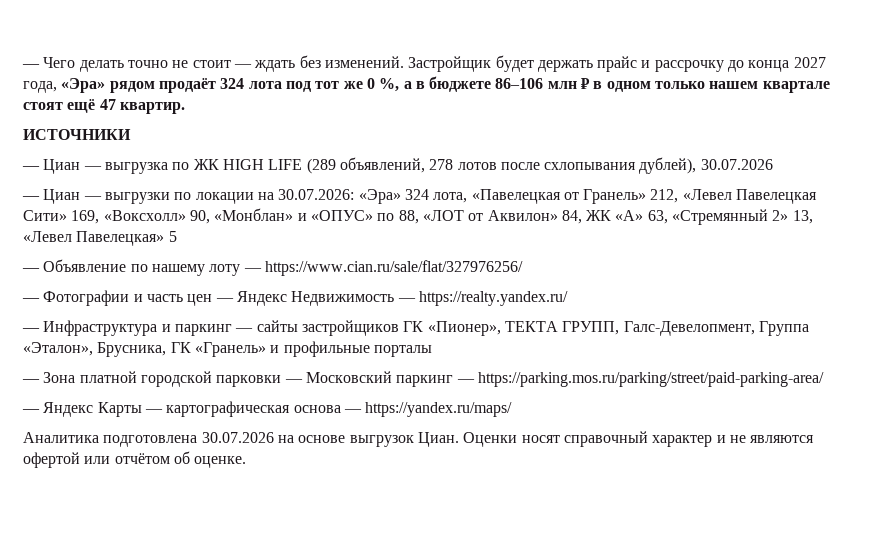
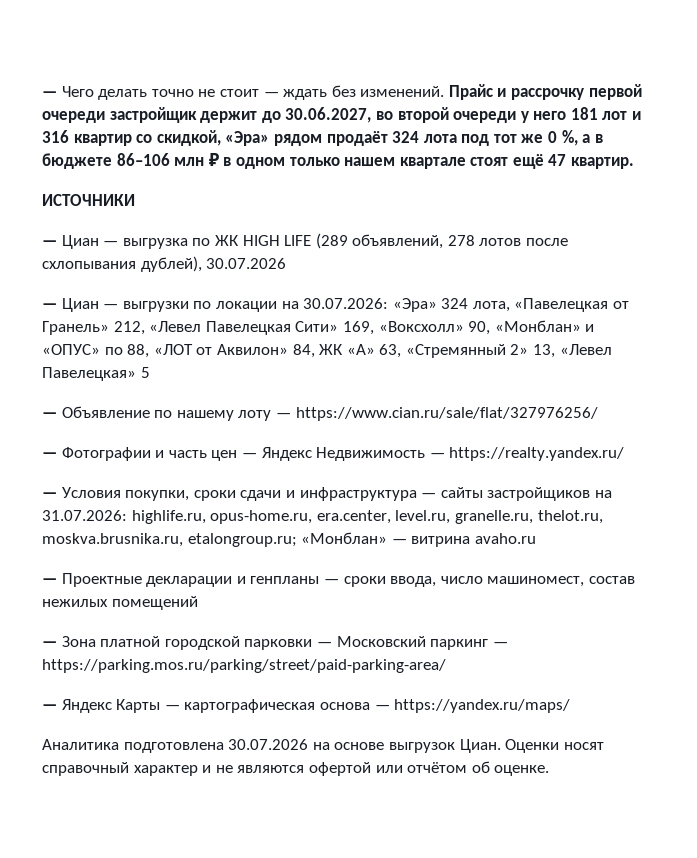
[408,55,826,72] [23,81,57,93] Застройщик будет держать прайс и рассрочку до конца 2027 года, -> [448,84,642,100] [42,107,642,123] [42,130,221,146] Прайс и рассрочку первой очереди застройщик держит до 30.06.2027, во второй очереди у него 181 лот и 316 квартир со скидкой,
[43,320,809,336] [23,341,432,357] Инфраструктура и паркинг — сайты застройщиков ГК «Пионер», ТЕКТА ГРУПП, Галс-Девелопмент, Группа «Эталон», Брусника, ГК «Гранель» и профильные порталы -> [61,487,612,501] [42,510,603,524] [42,532,536,547] [42,573,635,587] [42,596,198,610] Условия покупки, сроки сдачи и инфраструктура — сайты застройщиков на 31.07.2026: highlife.ru, opus-home.ru, era.center, level.ru, granelle.ru, thelot.ru, moskva.brusnika.ru, etalongroup.ru; «Монблан» — витрина avaho.ru // — Проектные декларации и генпланы — сроки ввода, число машиномест, состав нежилых помещений

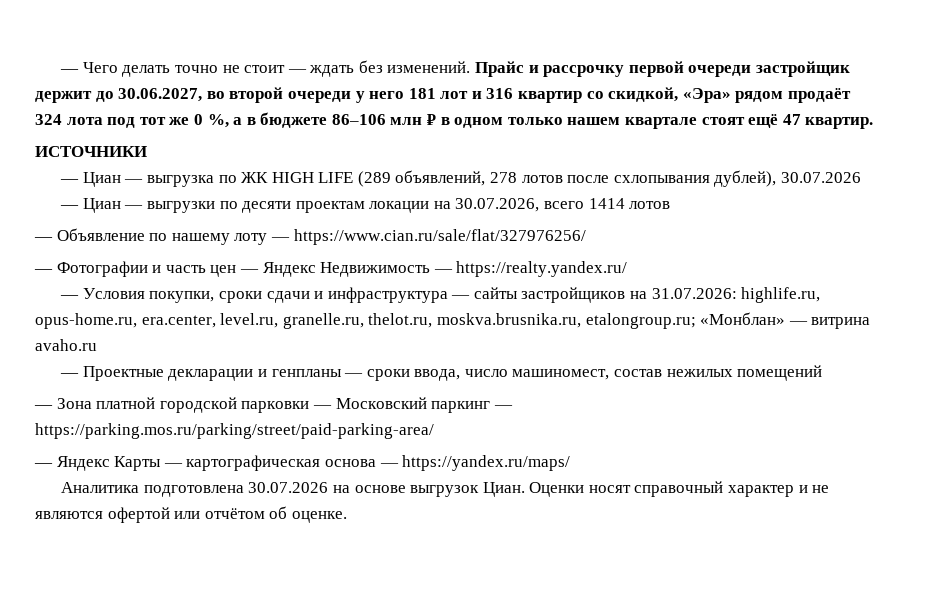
[215,298,630,312] [42,320,595,335] [42,344,612,358] [42,367,150,381] локации на 30.07.2026: «Эра» 324 лота, «Павелецкая от Гранель» 212, «Левел Павелецкая Сити» 169, «Воксхолл» 90, «Монблан» и «ОПУС» по 88, «ЛОТ от Аквилон» 84, ЖК «А» 63, «Стремянный 2» 13, «Левел Павелецкая» 5 -> [242,198,671,213] десяти проектам локации на 30.07.2026, всего 1414 лотов

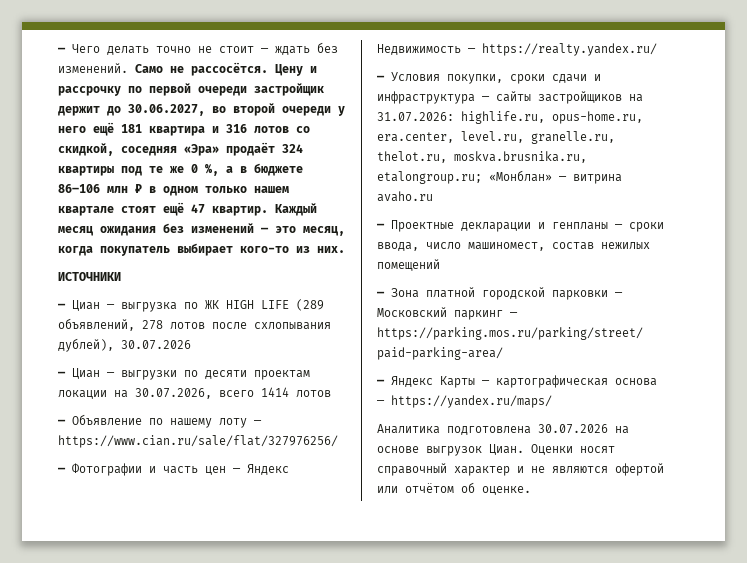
[475,61,525,77] Прайс -> [135,62,303,76] Само не рассосётся. Цену
(625, 71) none -> [128,86,142,93] по
[408,88,469,99] 181 лот -> [93,122,205,136] ещё 181 квартира
[518,91,583,103] квартир -> [254,126,289,134] лотов
[682,88,852,103] [35,114,166,128] «Эра» рядом продаёт 324 лота под тот -> [121,142,303,156] [58,166,163,176] соседняя «Эра» продаёт 324 квартиры под те
(874, 123) none -> [275,203,317,216] [58,223,345,236] [58,243,345,256] Каждый месяц ожидания без изменений — это месяц, когда покупатель выбирает кого-то из них.

